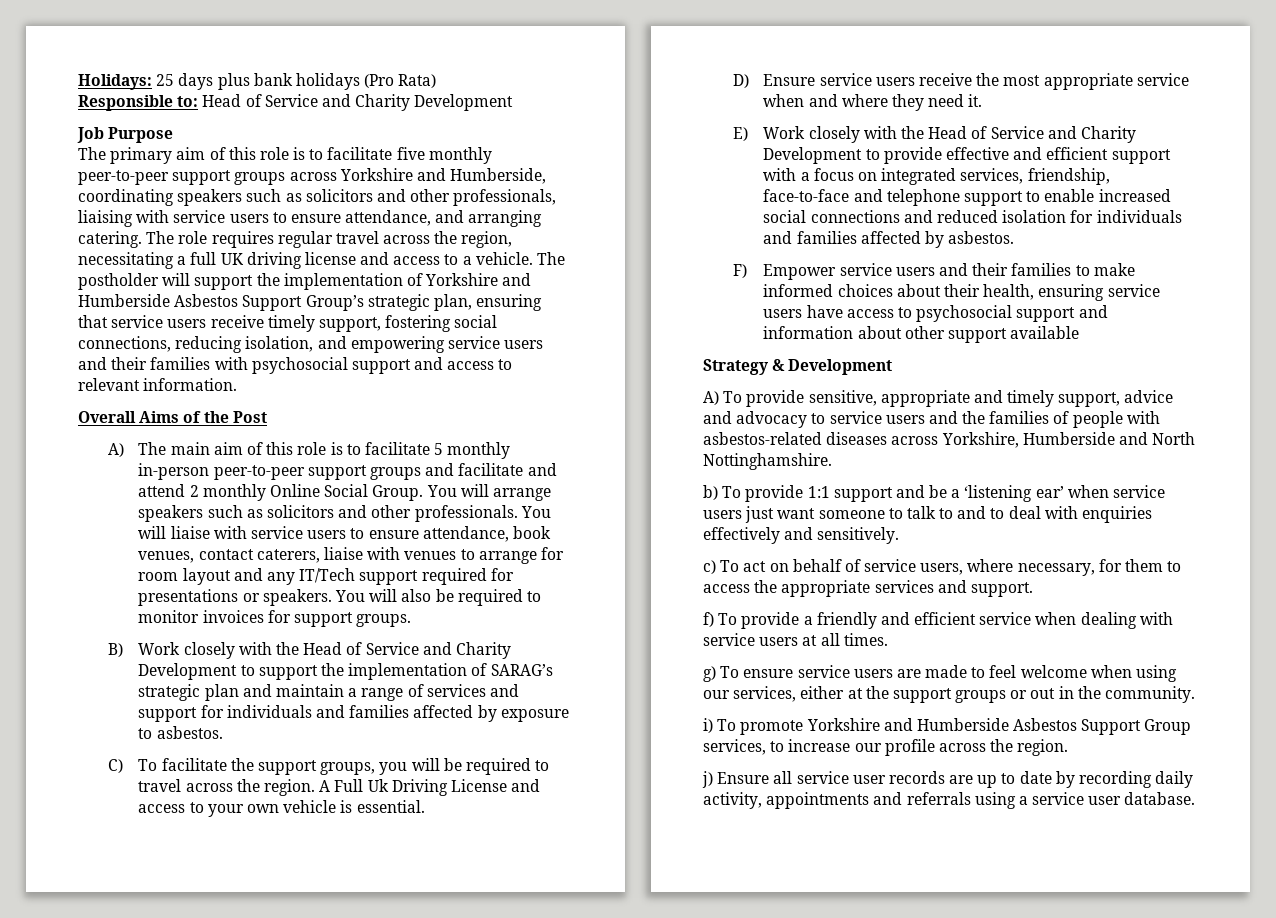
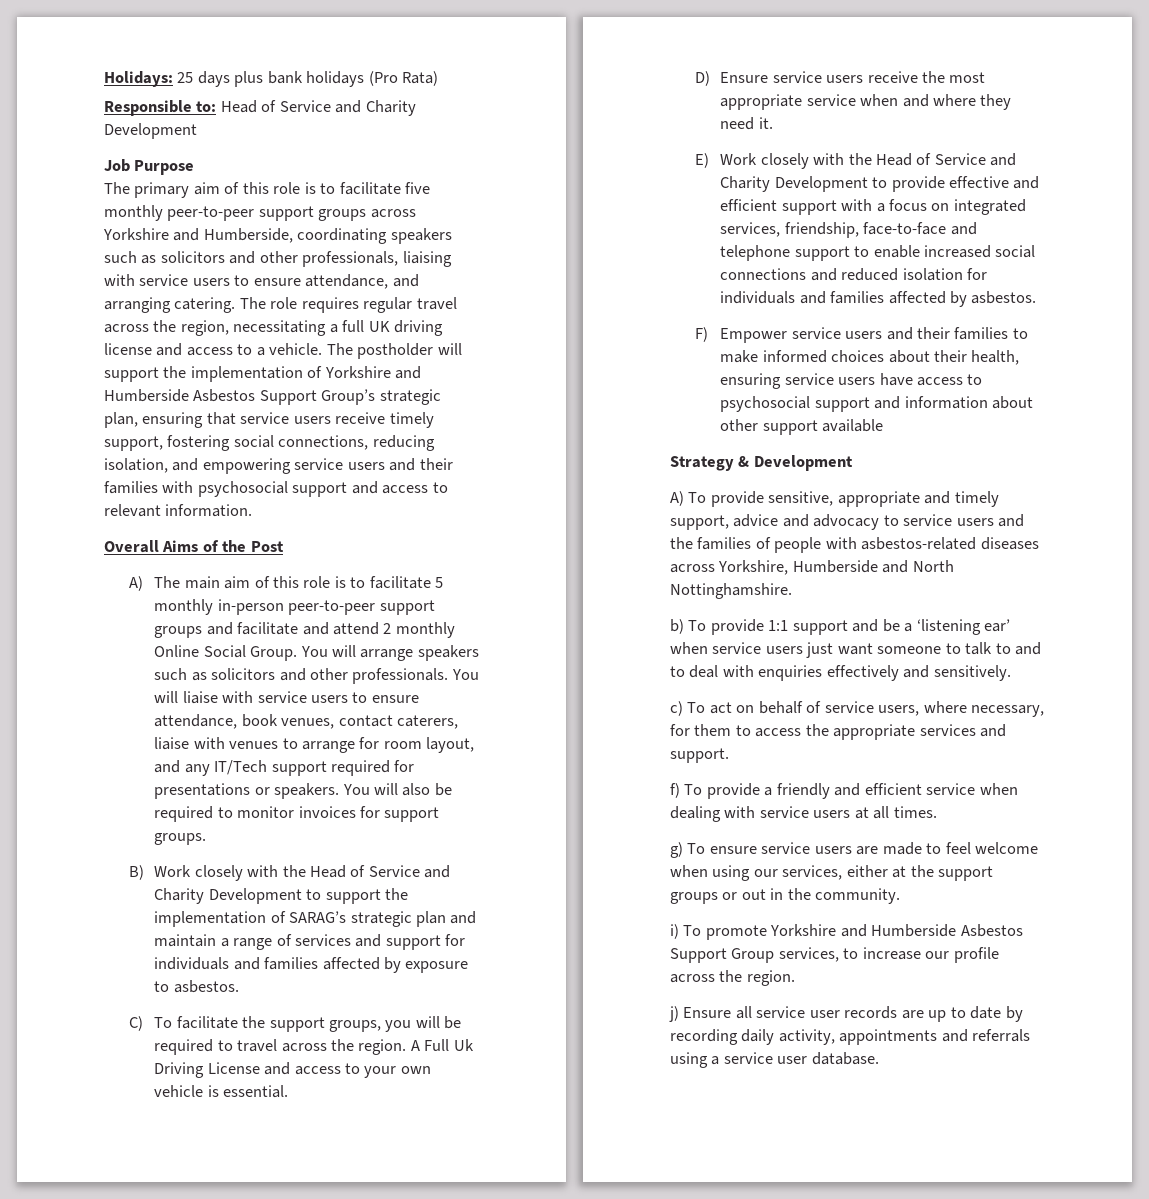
[182,568,231,585] layout -> [426,737,475,753] layout,

